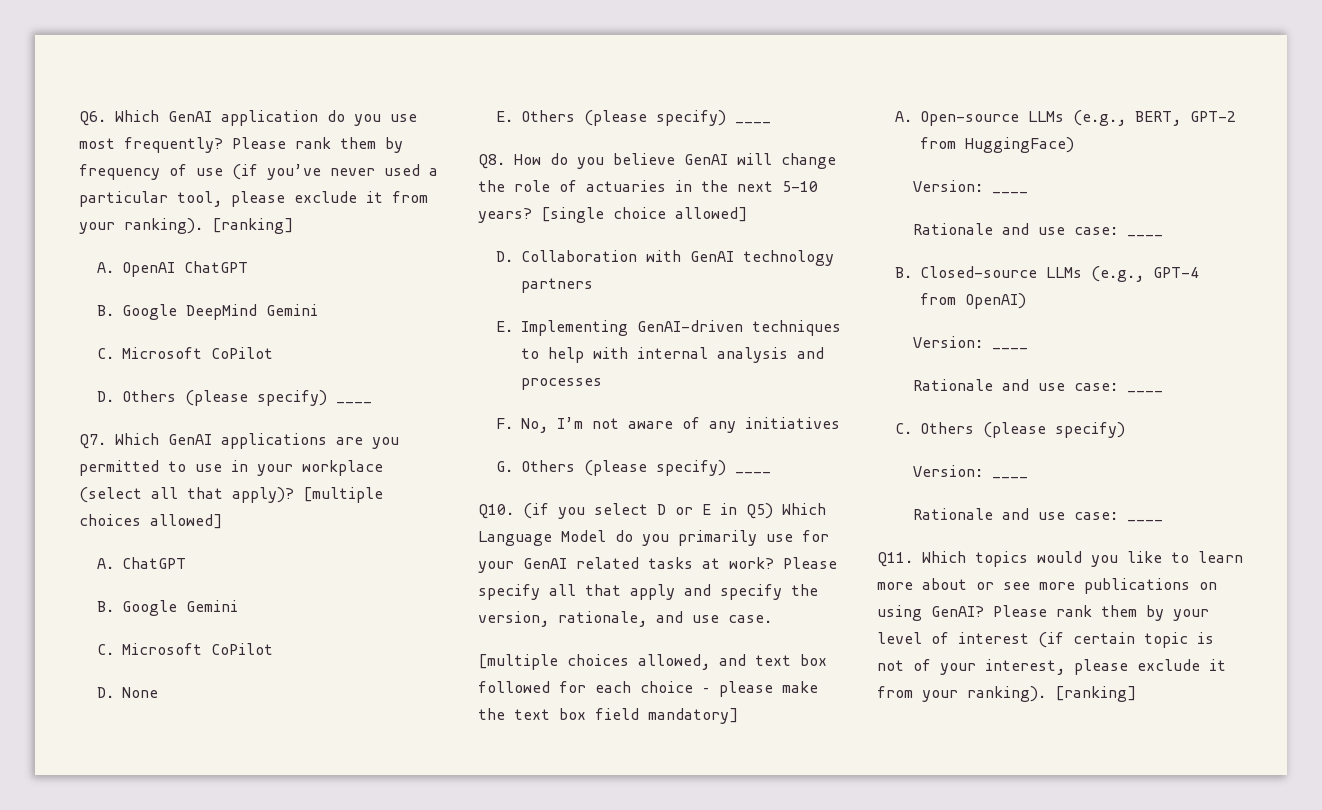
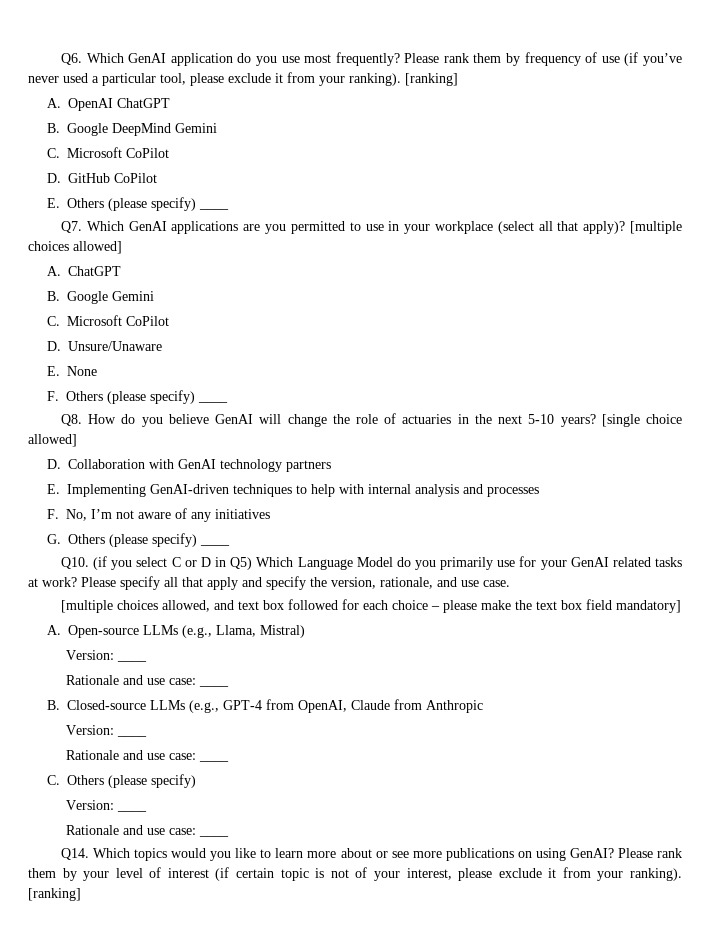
(114, 396) none -> [68,173,158,183] [47,198,61,208] GitHub CoPilot // E.
(114, 692) none -> [68,341,163,351] [47,366,61,376] Unsure/Unaware // E.
[495,111,513,122] E. -> [47,391,60,401] F.
[657,504,711,515] D or E -> [171,557,211,567] C or D
[1134,111,1236,126] [919,137,1074,153] BERT, GPT-2 from HuggingFace) -> [216,625,306,638] Llama, Mistral)
[964,293,1026,309] OpenAI) -> [298,699,484,713] OpenAI, Claude from Anthropic
[877,552,913,567] Q11. -> [61,848,90,860] Q14.

